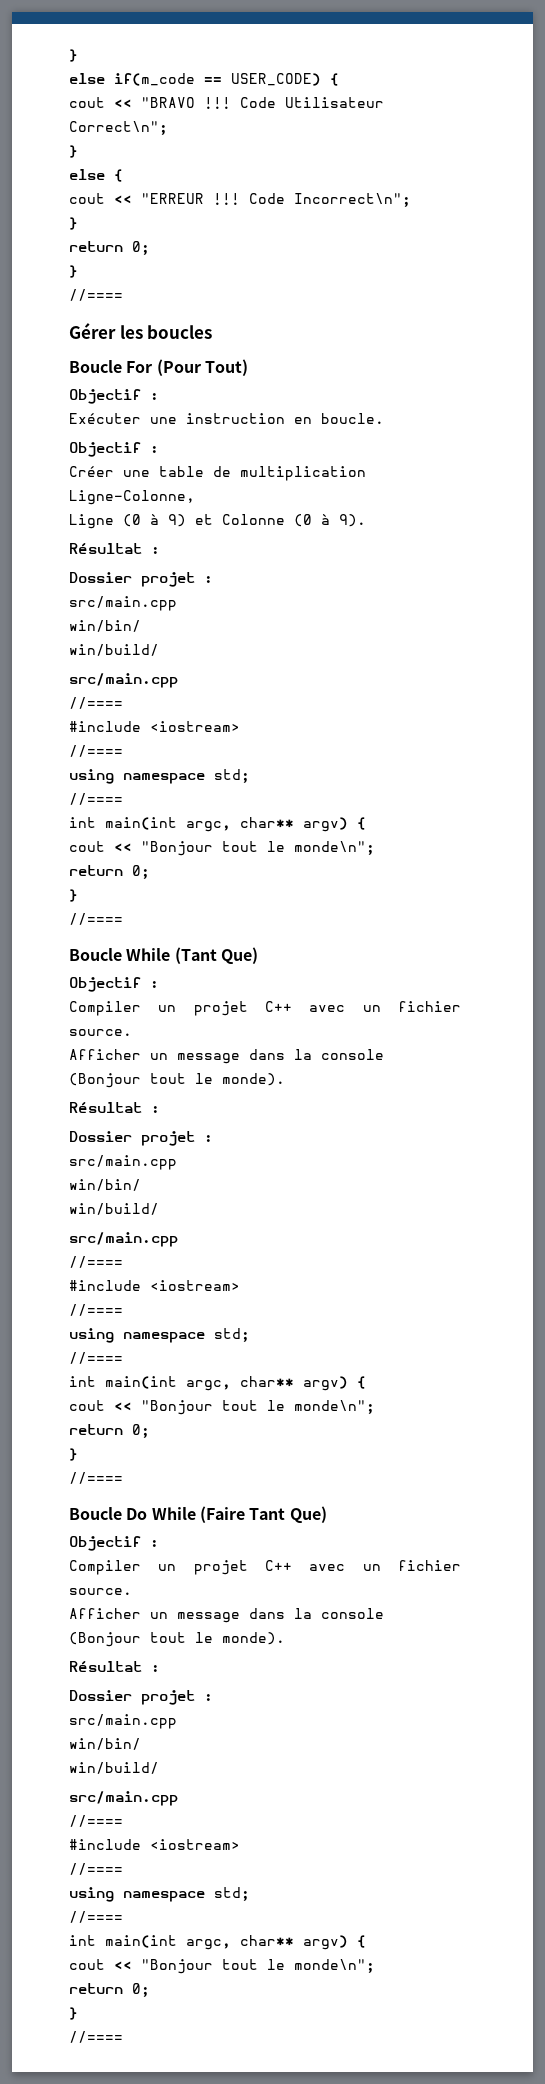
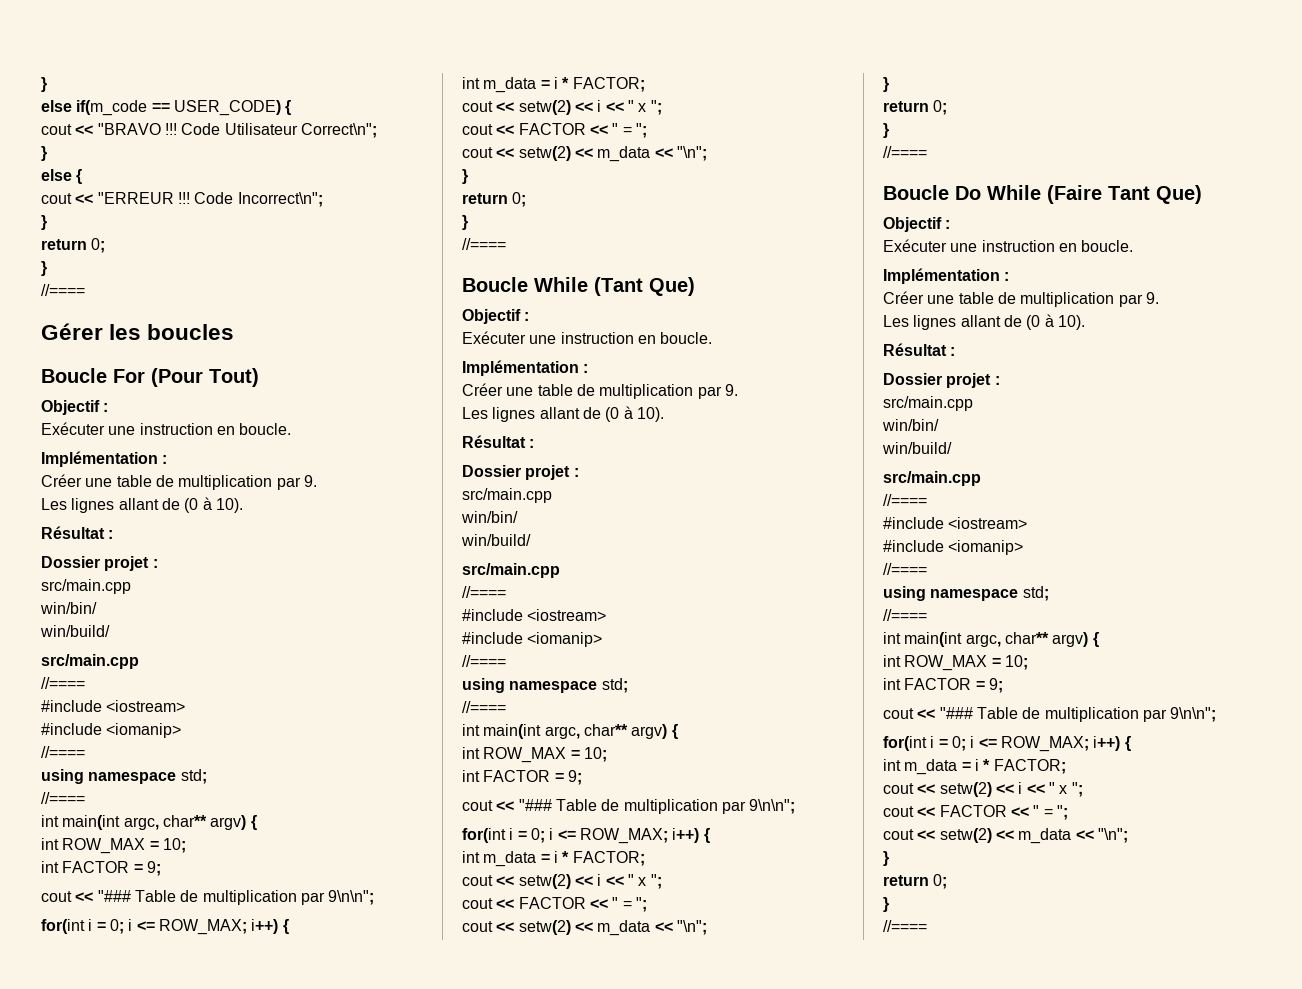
[69,442,159,457] [69,466,366,481] [69,490,195,505] [69,514,366,529] Objectif : // Créer une table de multiplication Ligne-Colonne, // Ligne (0 à 9) et Colonne (0 à 9). -> [41,451,168,467] [41,474,317,490] [41,497,243,513] Implémentation : // Créer une table de multiplication par 9. // Les lignes allant de (0 à 10).
(240, 726) none -> [41,723,182,738] // #include <iomanip>
[69,841,375,856] cout << "Bonjour tout le monde\n"; -> [41,838,186,854] [41,861,161,876] [41,890,375,905] [41,919,289,935] [462,77,645,93] [462,100,662,115] [462,123,647,138] [462,146,707,162] [462,169,468,184] int ROW_MAX = 10; // int FACTOR = 9; // cout << "### Table de multiplication par 9\n\n"; // for(int i = 0; i <= ROW_MAX; i++) { // int m_data = i * FACTOR; // cout << setw(2) << i << " x "; // cout << FACTOR << " = "; // cout << setw(2) << m_data << "\n"; // }
[69,1001,461,1016] [69,1029,132,1036] [69,1049,384,1064] [69,1073,285,1088] Compiler un projet C++ avec un fichier source. // Afficher un message dans la console (Bonjour tout le monde). -> [462,331,713,344] [462,360,589,376] [462,383,738,399] [462,406,664,422] Exécuter une instruction en boucle. // Implémentation : // Créer une table de multiplication par 9. // Les lignes allant de (0 à 10).
(240, 1285) none -> [462,632,603,647] // #include <iomanip>
[69,1400,375,1415] cout << "Bonjour tout le monde\n"; -> [462,747,607,763] [462,770,582,785] [462,799,796,814] [462,828,710,844] [462,851,645,867] [462,874,662,889] [462,897,647,912] [462,920,707,936] [883,77,889,92] int ROW_MAX = 10; // int FACTOR = 9; // cout << "### Table de multiplication par 9\n\n"; // for(int i = 0; i <= ROW_MAX; i++) { // int m_data = i * FACTOR; // cout << setw(2) << i << " x "; // cout << FACTOR << " = "; // cout << setw(2) << m_data << "\n"; // }
[69,1560,461,1575] [69,1588,132,1595] [69,1608,384,1623] [69,1632,285,1647] Compiler un projet C++ avec un fichier source. // Afficher un message dans la console (Bonjour tout le monde). -> [883,239,1134,252] [883,268,1010,284] [883,291,1159,307] [883,314,1085,330] Exécuter une instruction en boucle. // Implémentation : // Créer une table de multiplication par 9. // Les lignes allant de (0 à 10).
(240, 1844) none -> [883,540,1024,555] // #include <iomanip>
[69,1959,375,1974] cout << "Bonjour tout le monde\n"; -> [883,655,1028,671] [883,678,1003,693] [883,707,1217,722] [883,736,1131,752] [883,759,1066,775] [883,782,1083,797] [883,805,1068,820] [883,828,1128,844] [883,851,889,866] int ROW_MAX = 10; // int FACTOR = 9; // cout << "### Table de multiplication par 9\n\n"; // for(int i = 0; i <= ROW_MAX; i++) { // int m_data = i * FACTOR; // cout << setw(2) << i << " x "; // cout << FACTOR << " = "; // cout << setw(2) << m_data << "\n"; // }

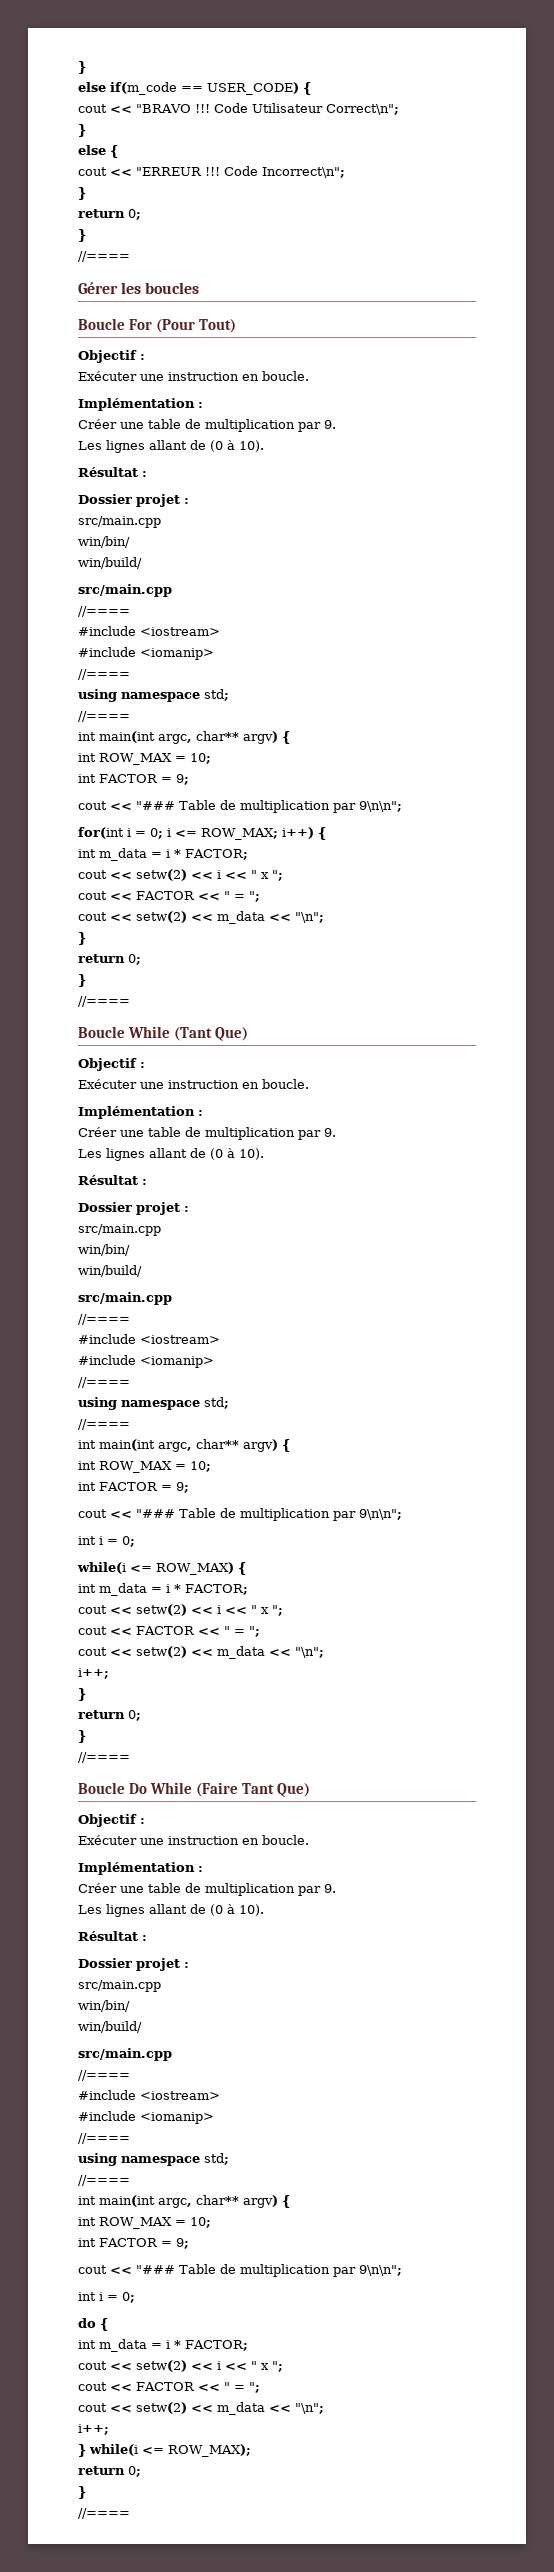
[462,828,700,844] for(int i = 0; i <= ROW_MAX; i++) -> [78,1536,135,1547] [77,1562,234,1575] int i = 0; // while(i <= ROW_MAX)
(707, 927) none -> [78,1668,109,1679] // i++;
[883,736,1121,752] for(int i = 0; i <= ROW_MAX; i++) -> [78,2292,135,2303] [78,2318,96,2328] int i = 0; // do
[883,851,889,866] // } -> [78,2424,109,2435] [78,2444,251,2457] // i++; // } while(i <= ROW_MAX);

